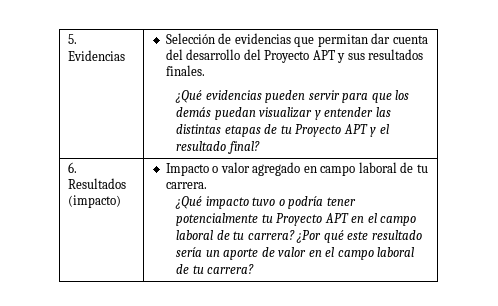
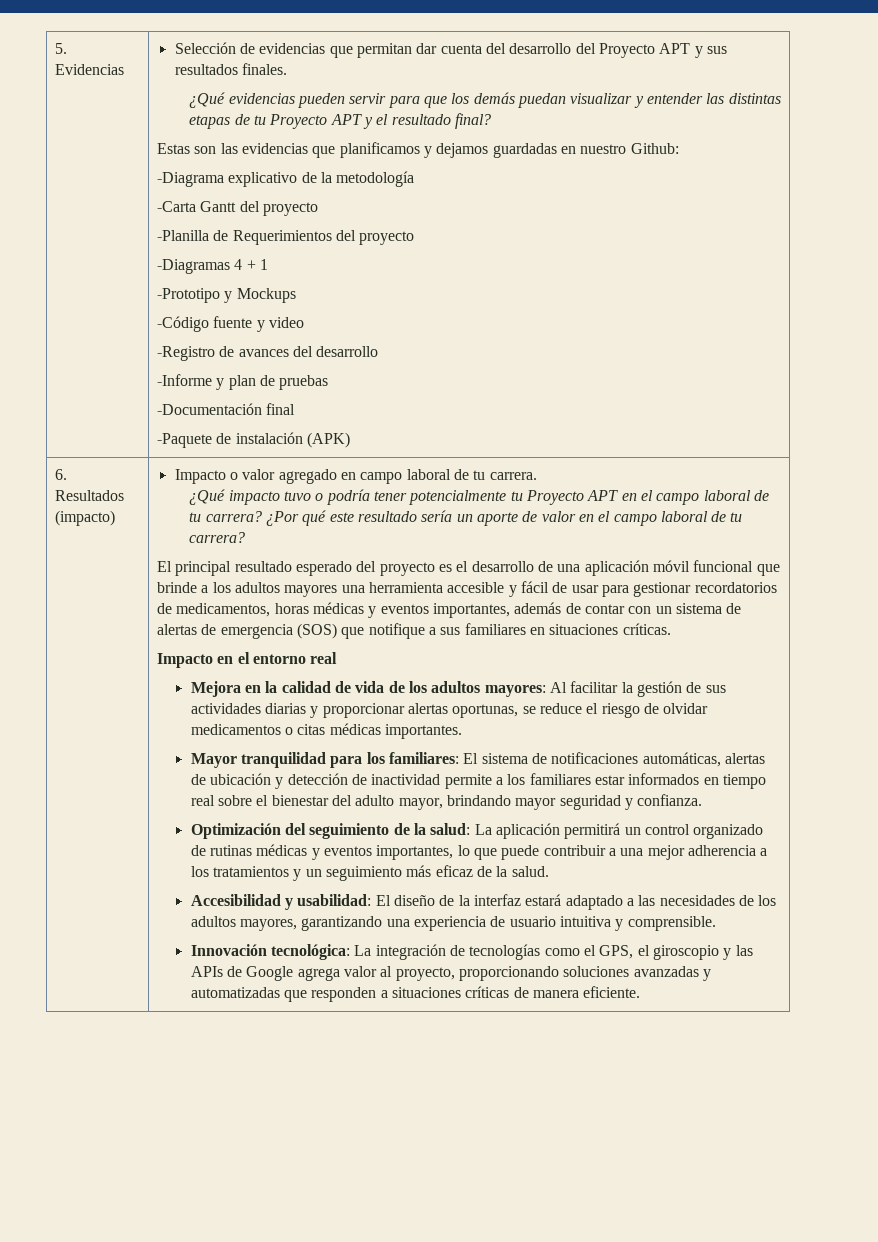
(260, 147) none -> [157,142,679,158] [157,171,415,187] [157,201,319,216] [157,230,415,245] [157,259,269,274] [157,288,296,303] [157,316,305,332] [157,346,379,361] [157,374,329,390] [157,403,296,415] [157,432,351,448] // Estas son las evidencias que planificamos y dejamos guardadas en nuestro Github: // -Diagrama explicativo de la metodología // -Carta Gantt del proyecto // -Planilla de Requerimientos del proyecto // -Diagramas 4 + 1 // -Prototipo y Mockups // -Código fuente y video // -Registro de avances del desarrollo // -Informe y plan de pruebas // -Documentación final // -Paquete de instalación (APK)
(255, 269) none -> [157,560,780,576] [157,581,777,597] [157,602,742,618] [157,623,671,639] [157,652,338,668] [190,681,726,697] [190,703,709,718] [190,723,463,739] [190,752,766,768] [190,773,767,789] [190,794,703,810] [190,823,764,839] [190,844,768,860] [190,865,549,881] [190,894,777,910] [190,916,716,931] [190,944,753,960] [190,966,712,981] [190,986,641,1002] // El principal resultado esperado del proyecto es el desarrollo de una aplicación móvil funcional que brinde a los adultos mayores una herramienta accesible y fácil de usar para gestionar recordatorios de medicamentos, horas médicas y eventos importantes, además de contar con un sistema de alertas de emergencia (SOS) que notifique a sus familiares en situaciones críticas. // Impacto en el entorno real // Mejora en la calidad de vida de los adultos mayores: Al facilitar la gestión de sus actividades diarias y proporcionar alertas oportunas, se reduce el riesgo de olvidar medicamentos o citas médicas importantes. // Mayor tranquilidad para los familiares: El sistema de notificaciones automáticas, alertas de ubicación y detección de inactividad permite a los familiares estar informados en tiempo real sobre el bienestar del adulto mayor, brindando mayor seguridad y confianza. // Optimización del seguimiento de la salud: La aplicación permitirá un control organizado de rutinas médicas y eventos importantes, lo que puede contribuir a una mejor adherencia a los tratamientos y un seguimiento más eficaz de la salud. // Accesibilidad y usabilidad: El diseño de la interfaz estará adaptado a las necesidades de los adultos mayores, garantizando una experiencia de usuario intuitiva y comprensible. // Innovación tecnológica: La integración de tecnologías como el GPS, el giroscopio y las APIs de Google agrega valor al proyecto, proporcionando soluciones avanzadas y automatizadas que responden a situaciones críticas de manera eficiente.

